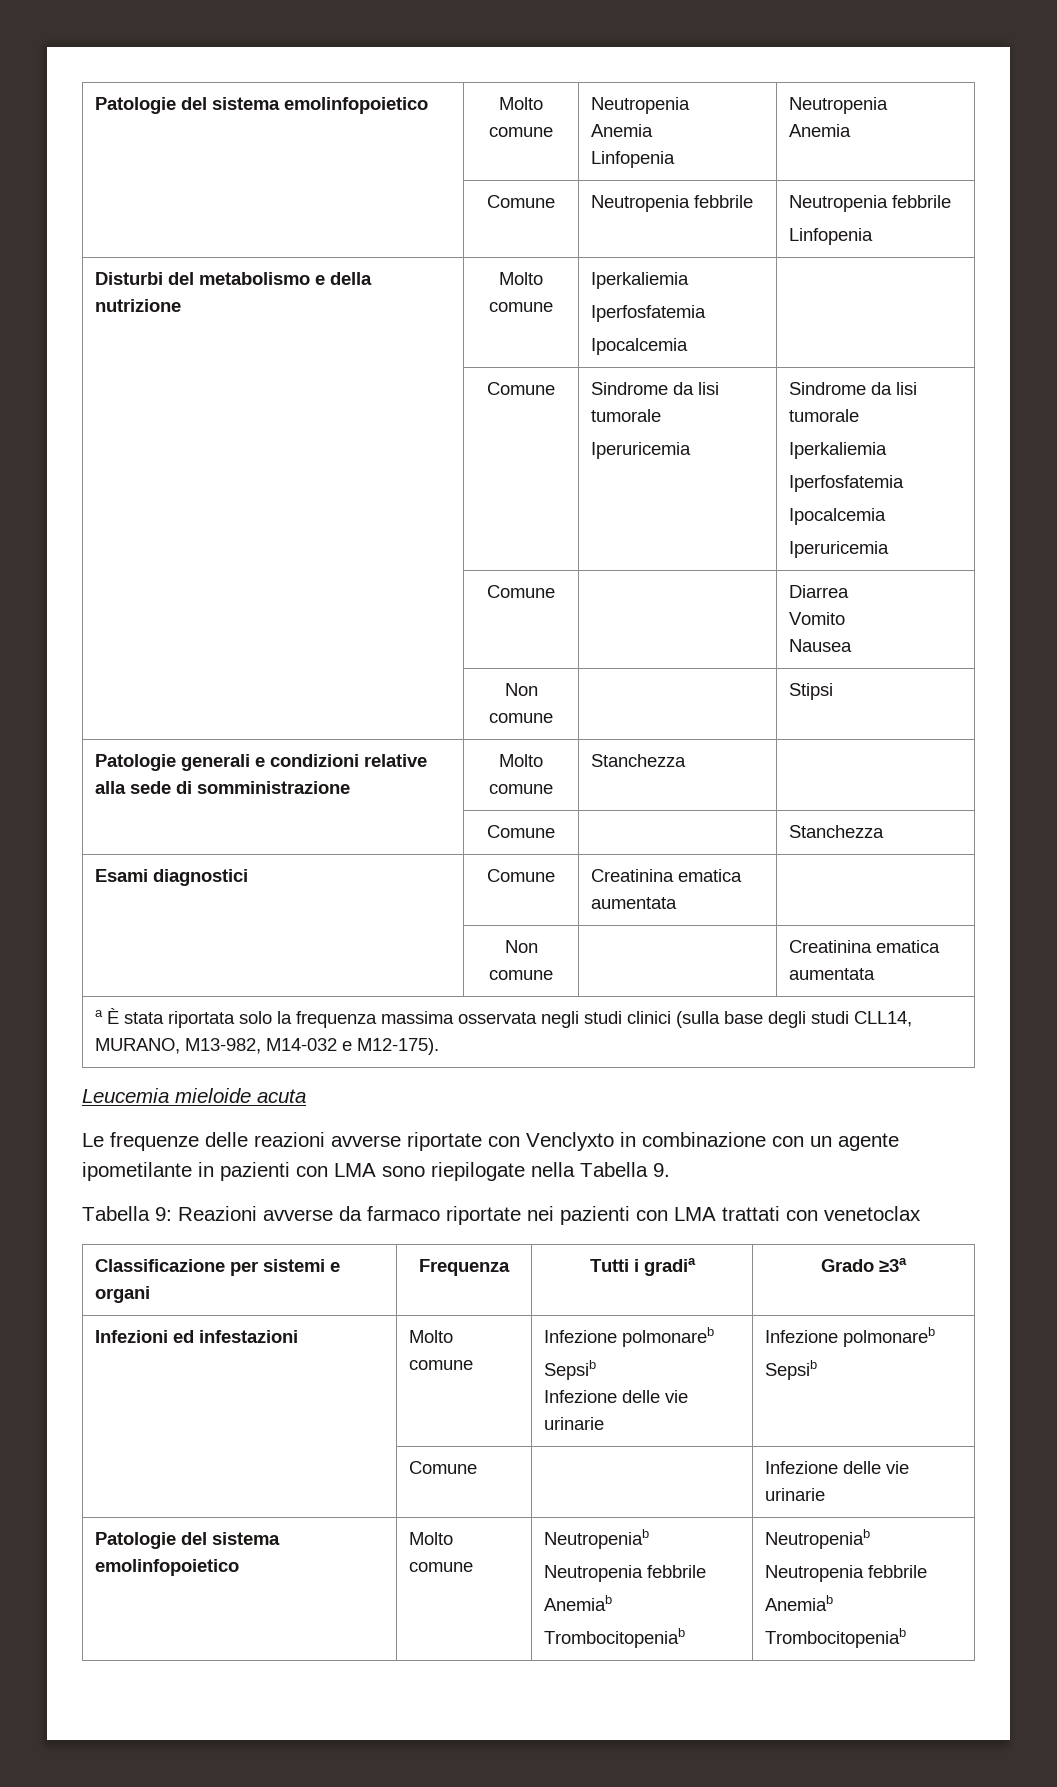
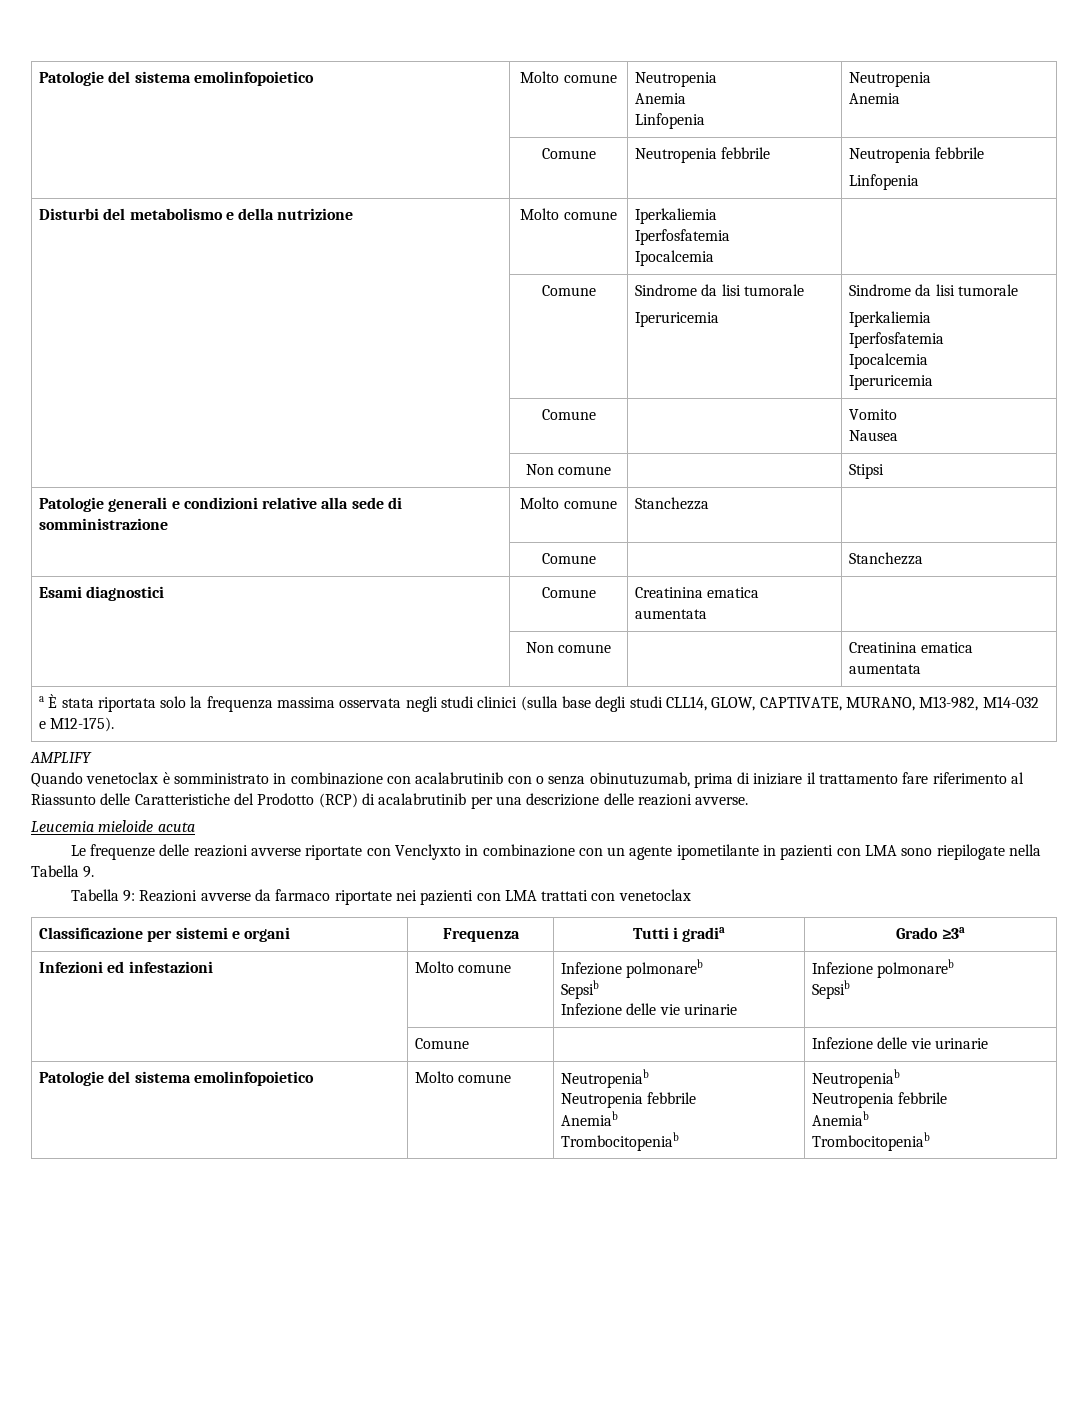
[788,585,849,598] Diarrea // -> (596, 414) none
(912, 1019) none -> [711,697,842,711] GLOW, CAPTIVATE,
(439, 1046) none -> [30,752,92,763] [31,772,1025,788] [31,793,749,809] // AMPLIFY // Quando venetoclax è somministrato in combinazione con acalabrutinib con o senza obinutuzumab, prima di iniziare il trattamento fare riferimento al Riassunto delle Caratteristiche del Prodotto (RCP) di acalabrutinib per una descrizione delle reazioni avverse.

